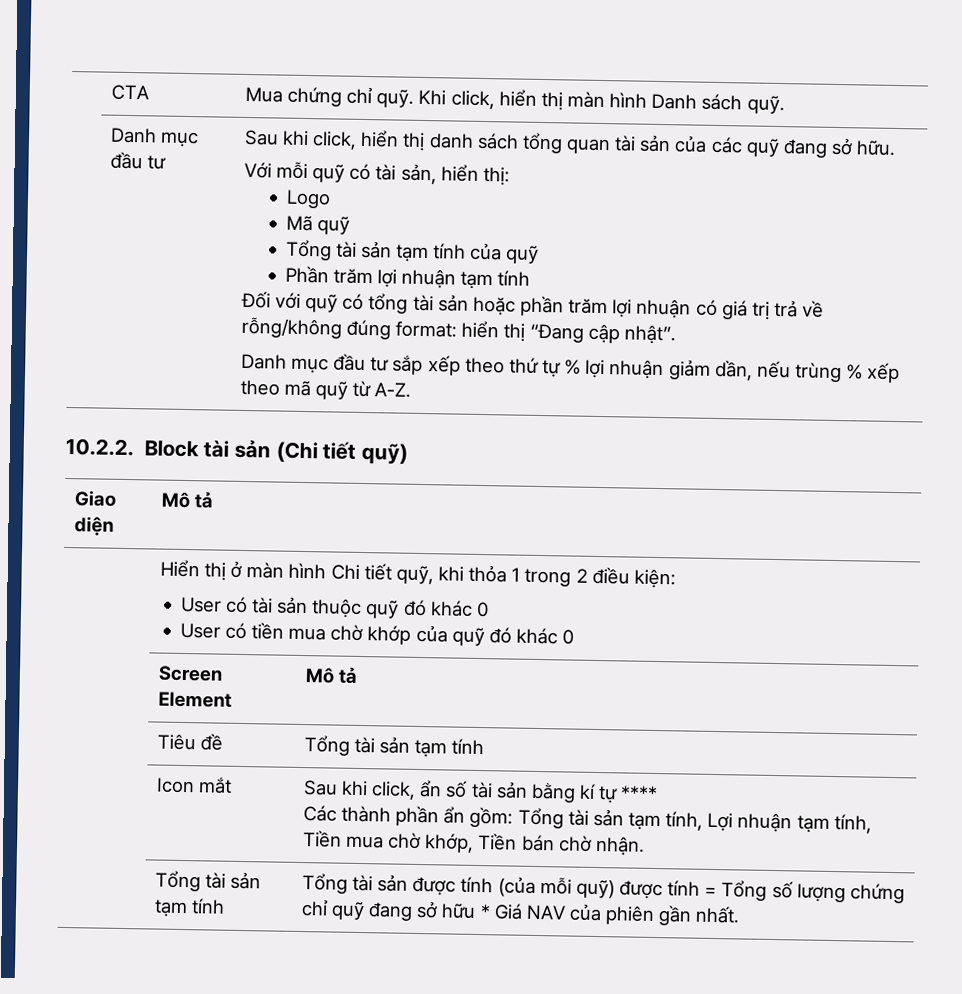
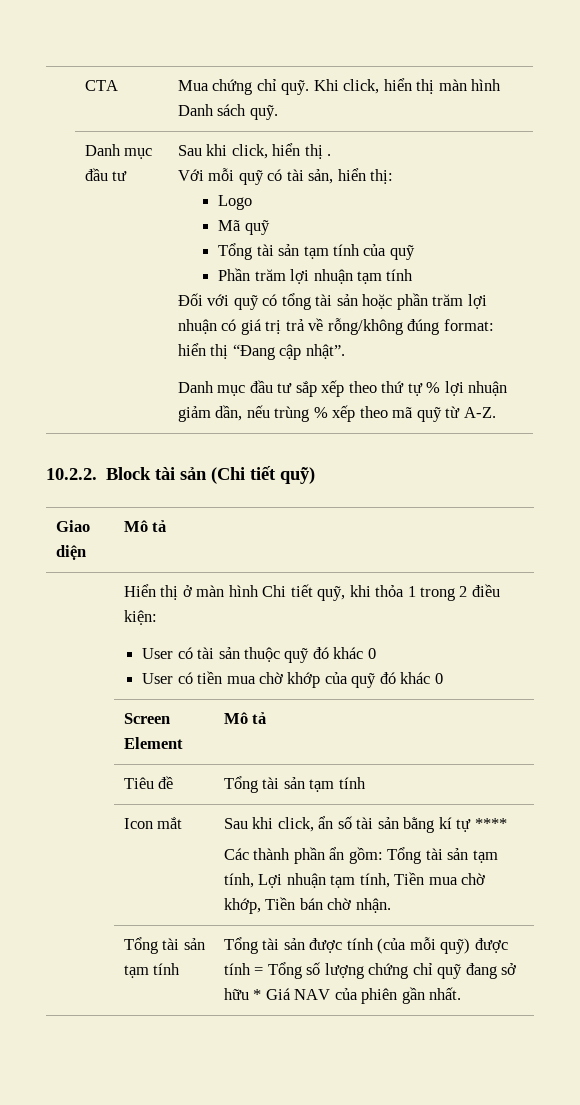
[428,132,897,158] danh sách tổng quan tài sản của các quỹ đang sở hữu. -> [327,154,332,156] .

